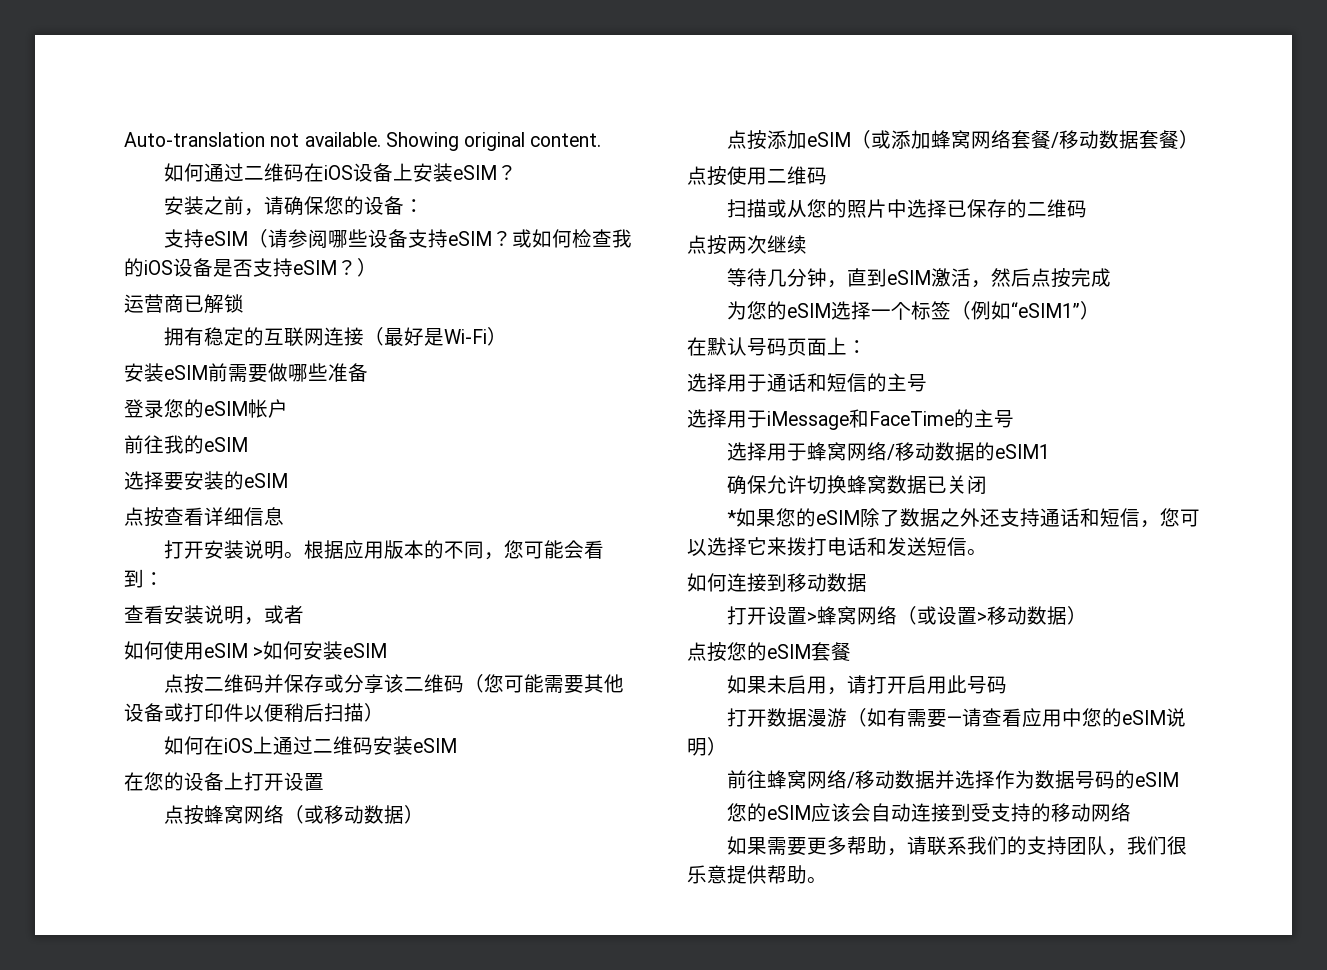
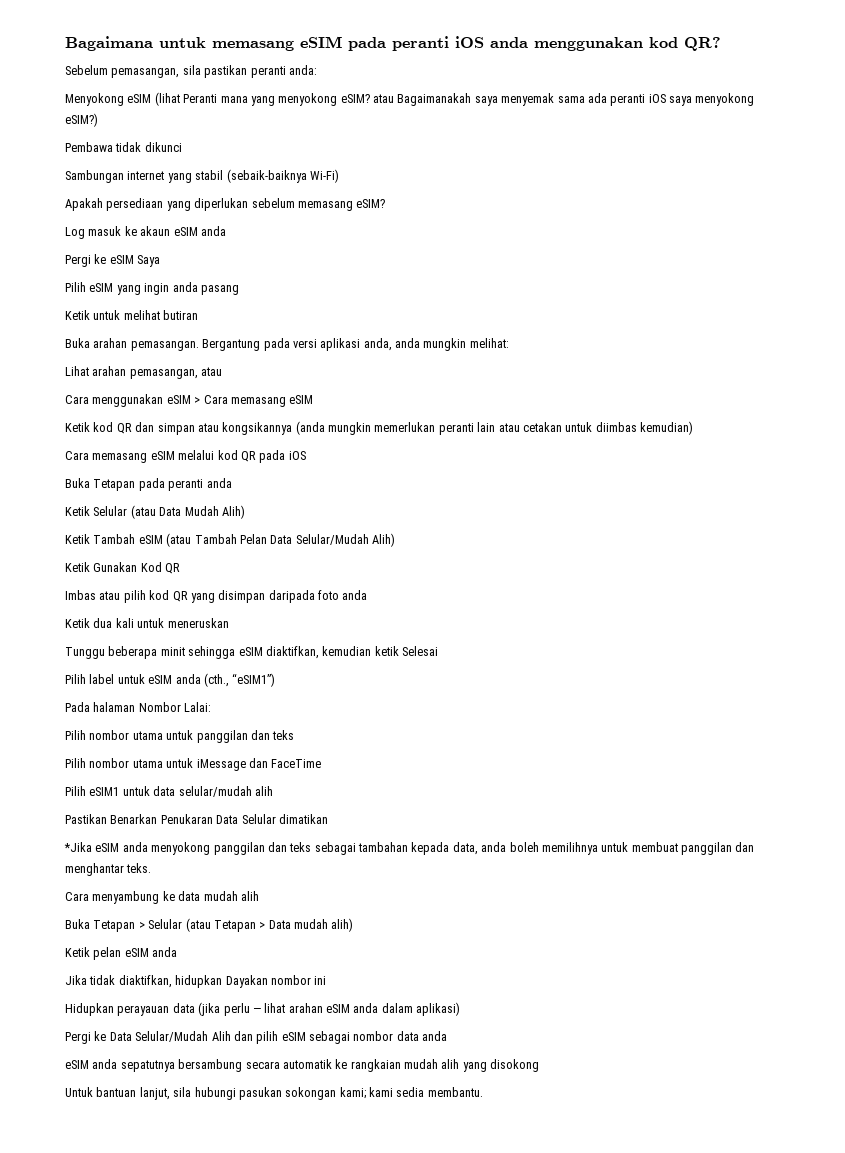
[124,132,602,151] [164,163,518,182] [164,196,425,216] [164,229,633,248] [124,258,377,277] [124,294,244,314] [164,327,508,346] [124,363,368,383] [124,399,288,418] [124,435,248,454] [124,471,288,491] [124,507,284,527] [164,540,605,560] [124,569,164,588] [124,605,304,625] [124,641,388,660] [164,674,625,694] [124,703,384,723] [164,736,458,755] [124,772,324,791] [164,805,425,825] [727,130,1200,150] [687,166,827,186] [727,199,1088,218] [687,235,807,255] [727,268,1112,288] [727,301,1101,320] [687,337,867,356] [687,373,927,392] [687,409,1014,430] [727,442,1051,461] [727,475,988,495] [727,508,1201,528] [687,537,987,556] [687,573,867,592] [727,606,1088,625] [687,642,851,662] [727,675,1008,695] [727,708,1187,728] [687,737,727,756] [727,770,1180,789] [727,803,1132,822] [727,836,1188,856] [687,865,827,884] Auto-translation not available. Showing original content. // 如何通过二维码在iOS设备上安装eSIM？ // 安装之前，请确保您的设备： // 支持eSIM（请参阅哪些设备支持eSIM？或如何检查我的iOS设备是否支持eSIM？） // 运营商已解锁 // 拥有稳定的互联网连接（最好是Wi-Fi） // 安装eSIM前需要做哪些准备 // 登录您的eSIM帐户 // 前往我的eSIM // 选择要安装的eSIM // 点按查看详细信息 // 打开安装说明。根据应用版本的不同，您可能会看到： // 查看安装说明，或者 // 如何使用eSIM >如何安装eSIM // 点按二维码并保存或分享该二维码（您可能需要其他设备或打印件以便稍后扫描） // 如何在iOS上通过二维码安装eSIM // 在您的设备上打开设置 // 点按蜂窝网络（或移动数据） // 点按添加eSIM（或添加蜂窝网络套餐/移动数据套餐） // 点按使用二维码 // 扫描或从您的照片中选择已保存的二维码 // 点按两次继续 // 等待几分钟，直到eSIM激活，然后点按完成 // 为您的eSIM选择一个标签（例如“eSIM1”） // 在默认号码页面上： // 选择用于通话和短信的主号 // 选择用于iMessage和FaceTime的主号 // 选择用于蜂窝网络/移动数据的eSIM1 // 确保允许切换蜂窝数据已关闭 // *如果您的eSIM除了数据之外还支持通话和短信，您可以选择它来拨打电话和发送短信。 // 如何连接到移动数据 // 打开设置>蜂窝网络（或设置>移动数据） // 点按您的eSIM套餐 // 如果未启用，请打开启用此号码 // 打开数据漫游（如有需要—请查看应用中您的eSIM说明） // 前往蜂窝网络/移动数据并选择作为数据号码的eSIM // 您的eSIM应该会自动连接到受支持的移动网络 // 如果需要更多帮助，请联系我们的支持团队，我们很乐意提供帮助。 -> [65,36,721,51] [65,65,317,78] [65,92,755,106] [65,113,98,127] [65,142,182,152] [65,169,339,183] [65,198,386,211] [65,226,226,239] [65,254,161,267] [65,282,239,295] [65,310,199,320] [65,338,509,351] [65,366,223,379] [65,394,314,407] [65,421,693,435] [65,450,306,463] [65,478,232,491] [65,505,245,519] [65,533,395,547] [65,562,181,574] [65,590,368,603] [65,618,229,628] [65,646,438,659] [65,673,276,687] [65,702,212,712] [65,730,295,743] [65,758,322,771] [65,786,273,797] [65,814,328,824] [64,842,755,855] [65,863,152,876] [65,891,259,904] [65,918,354,932] [65,947,178,960] [65,975,327,988] [65,1002,461,1016] [65,1031,448,1044] [65,1059,540,1072] [65,1087,483,1100] Bagaimana untuk memasang eSIM pada peranti iOS anda menggunakan kod QR? // Sebelum pemasangan, sila pastikan peranti anda: // Menyokong eSIM (lihat Peranti mana yang menyokong eSIM? atau Bagaimanakah saya menyemak sama ada peranti iOS saya menyokong eSIM?) // Pembawa tidak dikunci // Sambungan internet yang stabil (sebaik-baiknya Wi-Fi) // Apakah persediaan yang diperlukan sebelum memasang eSIM? // Log masuk ke akaun eSIM anda // Pergi ke eSIM Saya // Pilih eSIM yang ingin anda pasang // Ketik untuk melihat butiran // Buka arahan pemasangan. Bergantung pada versi aplikasi anda, anda mungkin melihat: // Lihat arahan pemasangan, atau // Cara menggunakan eSIM > Cara memasang eSIM // Ketik kod QR dan simpan atau kongsikannya (anda mungkin memerlukan peranti lain atau cetakan untuk diimbas kemudian) // Cara memasang eSIM melalui kod QR pada iOS // Buka Tetapan pada peranti anda // Ketik Selular (atau Data Mudah Alih) // Ketik Tambah eSIM (atau Tambah Pelan Data Selular/Mudah Alih) // Ketik Gunakan Kod QR // Imbas atau pilih kod QR yang disimpan daripada foto anda // Ketik dua kali untuk meneruskan // Tunggu beberapa minit sehingga eSIM diaktifkan, kemudian ketik Selesai // Pilih label untuk eSIM anda (cth., “eSIM1”) // Pada halaman Nombor Lalai: // Pilih nombor utama untuk panggilan dan teks // Pilih nombor utama untuk iMessage dan FaceTime // Pilih eSIM1 untuk data selular/mudah alih // Pastikan Benarkan Penukaran Data Selular dimatikan // *Jika eSIM anda menyokong panggilan dan teks sebagai tambahan kepada data, anda boleh memilihnya untuk membuat panggilan dan menghantar teks. // Cara menyambung ke data mudah alih // Buka Tetapan > Selular (atau Tetapan > Data mudah alih) // Ketik pelan eSIM anda // Jika tidak diaktifkan, hidupkan Dayakan nombor ini // Hidupkan perayauan data (jika perlu — lihat arahan eSIM anda dalam aplikasi) // Pergi ke Data Selular/Mudah Alih dan pilih eSIM sebagai nombor data anda // eSIM anda sepatutnya bersambung secara automatik ke rangkaian mudah alih yang disokong // Untuk bantuan lanjut, sila hubungi pasukan sokongan kami; kami sedia membantu.

